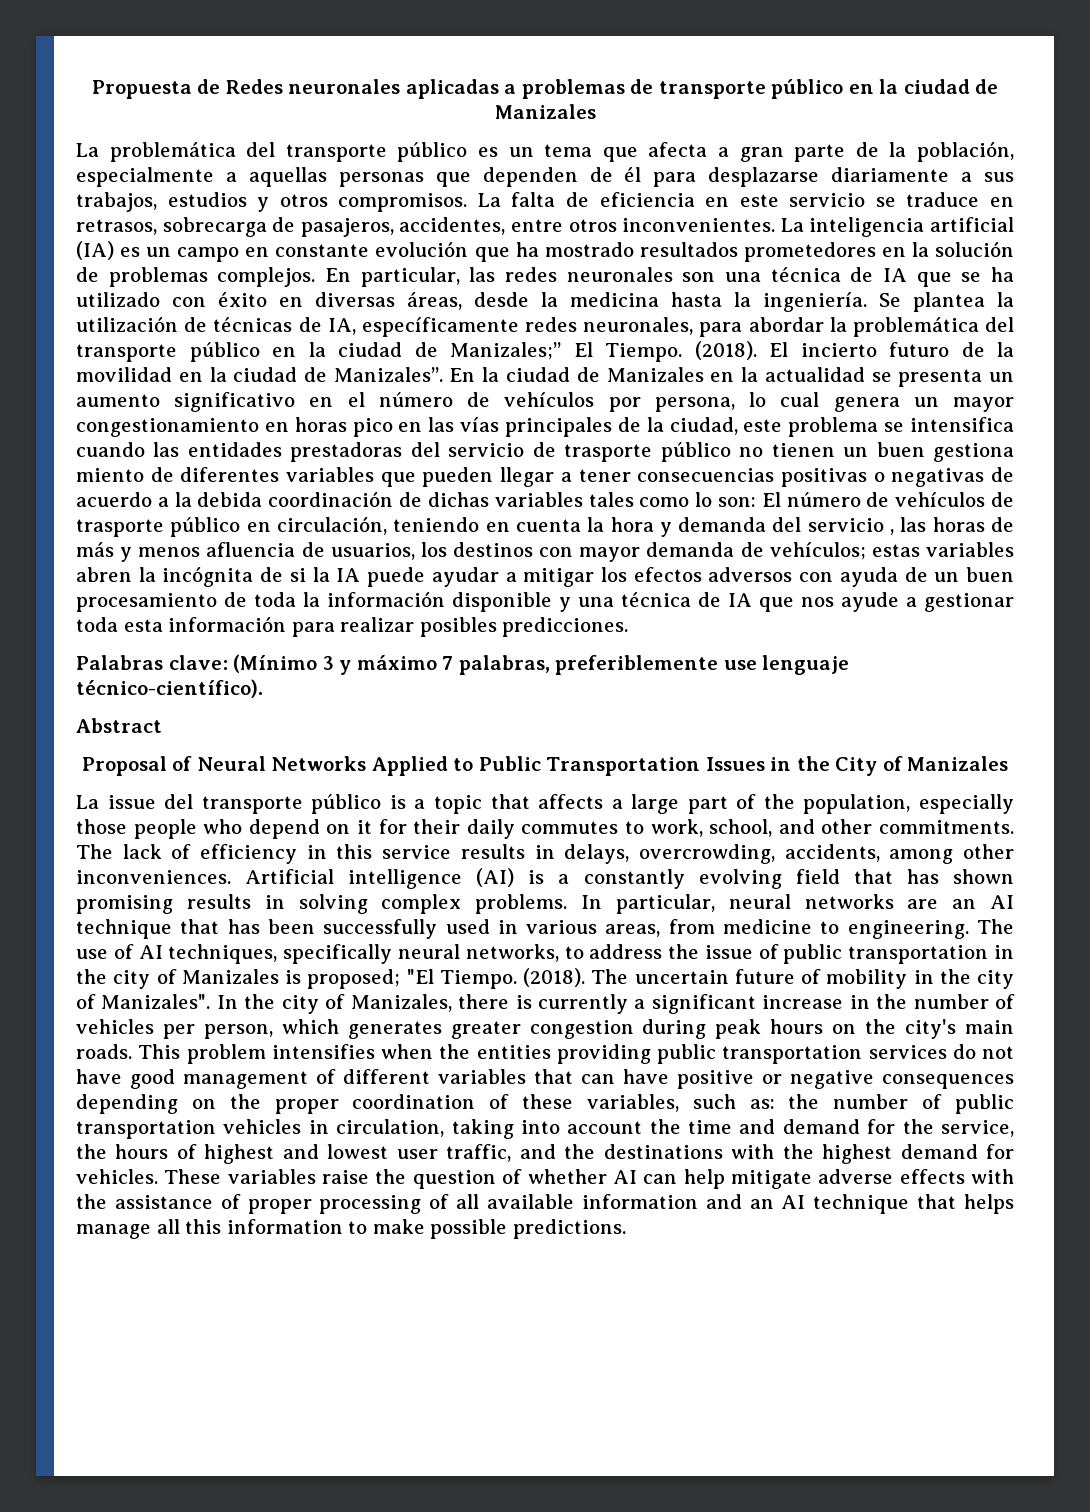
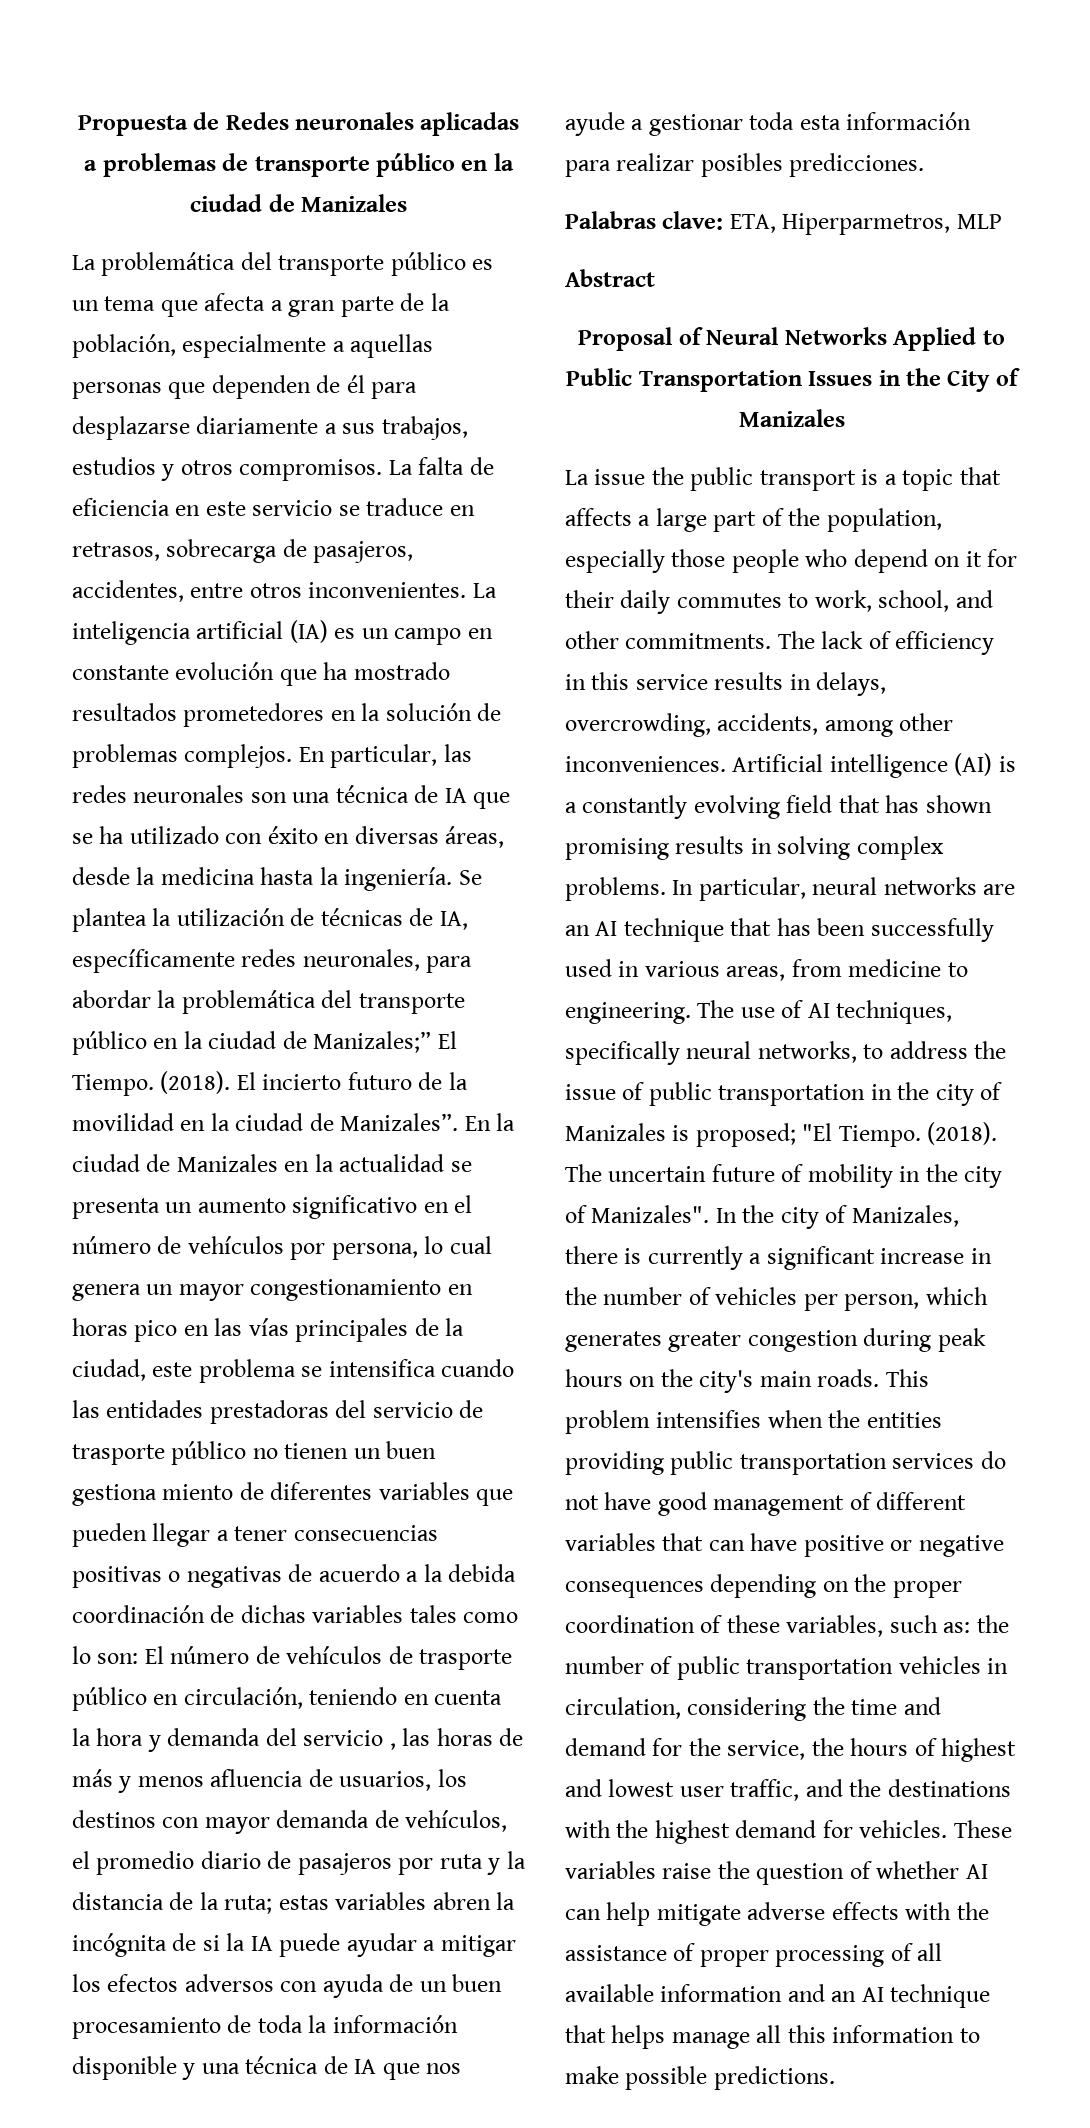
[769,542,866,560] vehículos; -> [405,1810,508,1832] [72,1851,526,1875] [72,1892,273,1914] vehículos, el promedio diario de pasajeros por ruta y la distancia de la ruta;
[233,654,850,675] [76,679,263,698] (Mínimo 3 y máximo 7 palabras, preferiblemente use lenguaje técnico-científico). -> [729,213,1002,235] ETA, Hiperparmetros, MLP
[164,794,382,814] del transporte público -> [651,467,856,491] the public transport
[451,1119,643,1139] taking into account -> [687,1697,807,1721] considering

